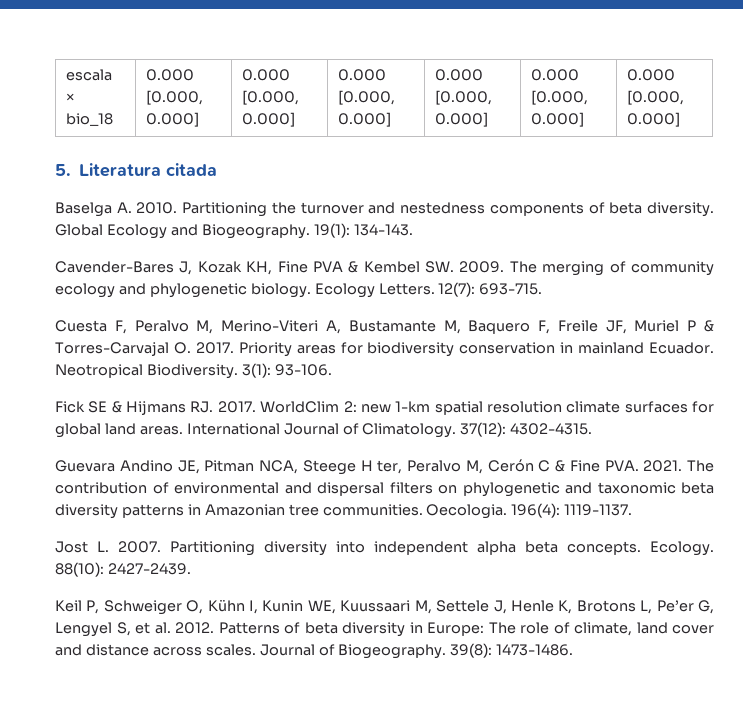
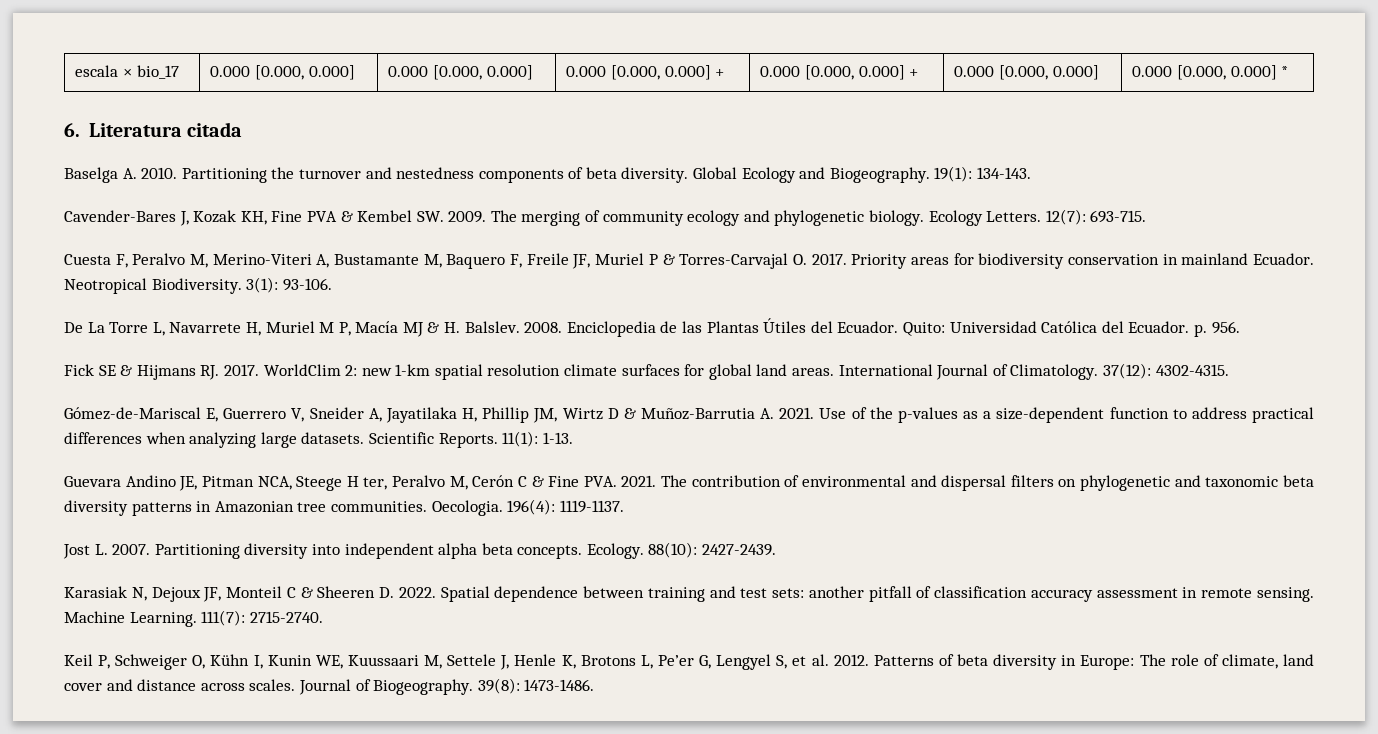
[66,113,114,126] [146,69,195,81] [146,90,204,105] [146,112,200,127] [242,69,291,81] [242,90,300,105] [242,112,296,127] [338,69,387,81] [338,90,396,105] [338,112,392,127] [435,69,484,81] [435,90,493,105] [435,112,489,127] [531,69,580,81] [531,90,589,105] [531,112,585,127] [627,69,676,81] [627,90,685,105] [627,112,681,127] [55,164,71,176] bio_18 | 0.000 [0.000, 0.000] | 0.000 [0.000, 0.000] | 0.000 [0.000, 0.000] | 0.000 [0.000, 0.000] | 0.000 [0.000, 0.000] | 0.000 [0.000, 0.000] // 5. -> [136,65,179,79] [210,65,355,80] [388,65,533,80] [566,65,725,80] [760,65,919,80] [954,65,1099,80] [1132,65,1289,80] [64,123,80,137] bio_17 | 0.000 [0.000, 0.000] | 0.000 [0.000, 0.000] | 0.000 [0.000, 0.000] + | 0.000 [0.000, 0.000] + | 0.000 [0.000, 0.000] | 0.000 [0.000, 0.000] * // 6.
(332, 370) none -> [64,318,1240,337] // De La Torre L, Navarrete H, Muriel M P, Macía MJ & H. Balslev. 2008. Enciclopedia de las Plantas Útiles del Ecuador. Quito: Universidad Católica del Ecuador. p. 956.
(593, 429) none -> [64,407,1315,423] [64,431,573,448] // Gómez-de-Mariscal E, Guerrero V, Sneider A, Jayatilaka H, Phillip JM, Wirtz D & Muñoz-Barrutia A. 2021. Use of the p-values as a size-dependent function to address practical differences when analyzing large datasets. Scientific Reports. 11(1): 1-13.
(191, 569) none -> [64,586,1314,602] [64,610,323,627] // Karasiak N, Dejoux JF, Monteil C & Sheeren D. 2022. Spatial dependence between training and test sets: another pitfall of classification accuracy assessment in remote sensing. Machine Learning. 111(7): 2715-2740.

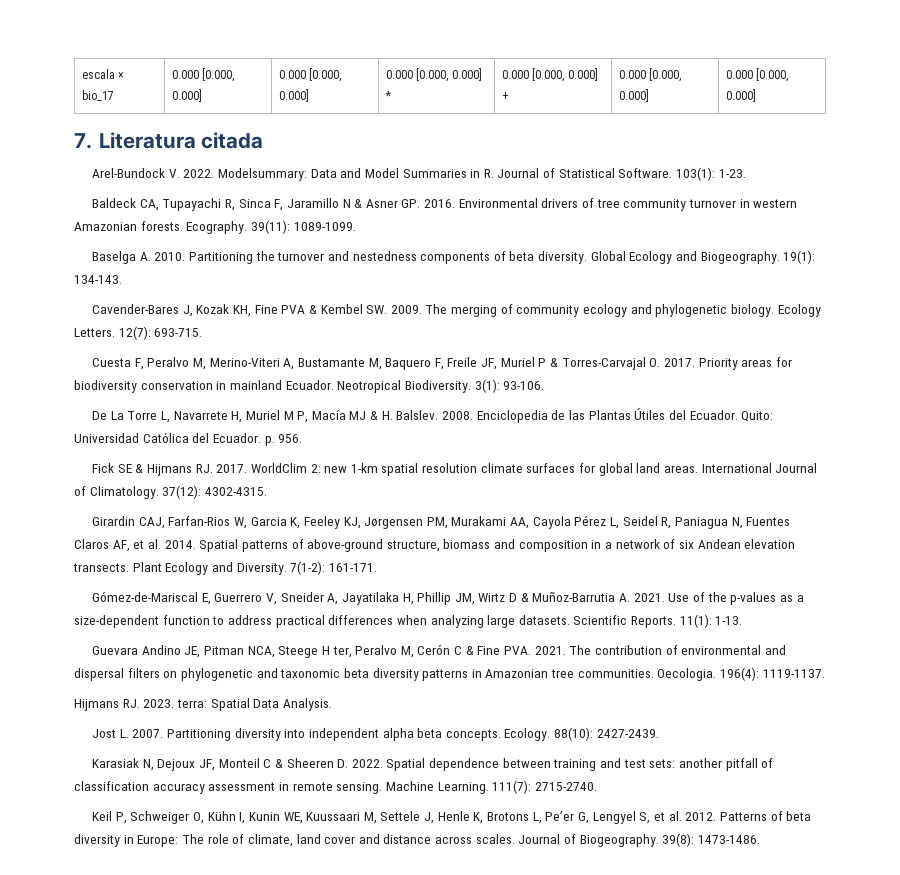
[715,69,725,77] + -> [385,91,392,100] *
[1281,66,1289,77] [64,123,80,137] * // 6. -> [74,133,92,149] // 7.
(242, 129) none -> [92,167,746,181] [92,198,798,211] [74,220,356,234] // Arel-Bundock V. 2022. Modelsummary: Data and Model Summaries in R. Journal of Statistical Software. 103(1): 1-23. // Baldeck CA, Tupayachi R, Sinca F, Jaramillo N & Asner GP. 2016. Environmental drivers of tree community turnover in western Amazonian forests. Ecography. 39(11): 1089-1099.
(1229, 370) none -> [92,515,791,529] [74,539,796,552] [73,561,377,575] // Girardin CAJ, Farfan-Rios W, Garcia K, Feeley KJ, Jørgensen PM, Murakami AA, Cayola Pérez L, Seidel R, Paniagua N, Fuentes Claros AF, et al. 2014. Spatial patterns of above-ground structure, biomass and composition in a network of six Andean elevation transects. Plant Ecology and Diversity. 7(1-2): 161-171.
(624, 506) none -> [74,698,332,711] // Hijmans RJ. 2023. terra: Spatial Data Analysis.

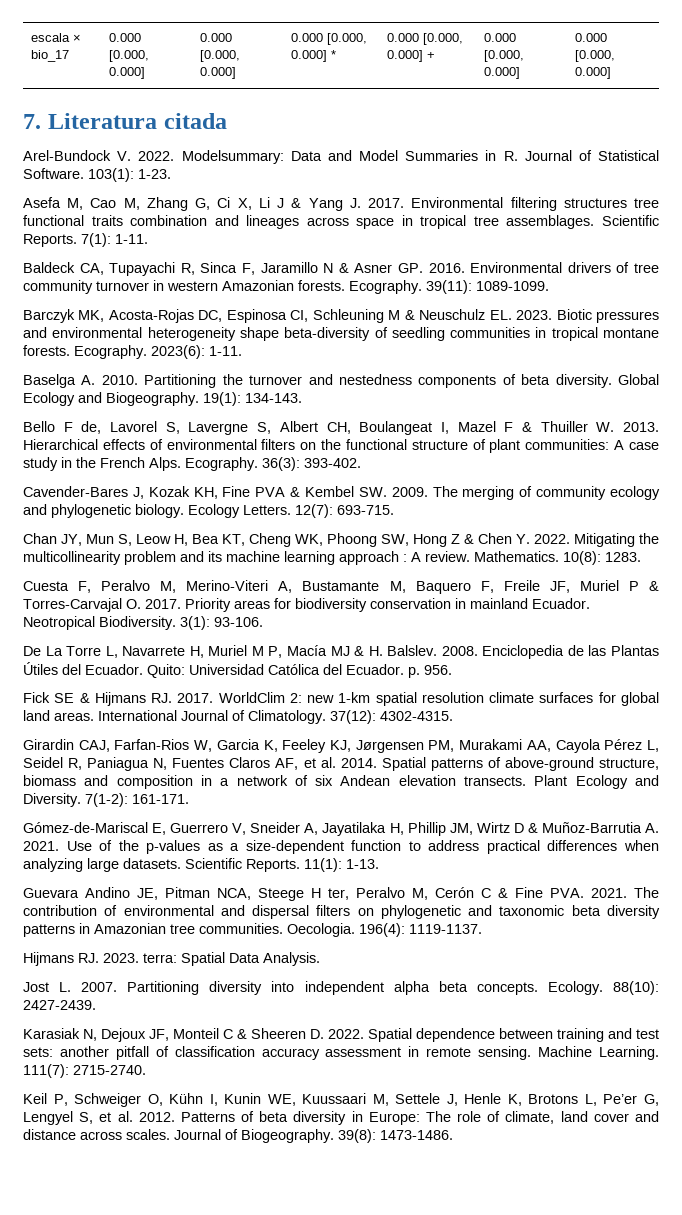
(746, 173) none -> [23,197,660,211] [23,215,659,229] [23,233,148,247] // Asefa M, Cao M, Zhang G, Ci X, Li J & Yang J. 2017. Environmental filtering structures tree functional traits combination and lineages across space in tropical tree assemblages. Scientific Reports. 7(1): 1-11.
(356, 226) none -> [23,309,659,323] [23,327,659,341] [23,345,242,359] // Barczyk MK, Acosta-Rojas DC, Espinosa CI, Schleuning M & Neuschulz EL. 2023. Biotic pressures and environmental heterogeneity shape beta-diversity of seedling communities in tropical montane forests. Ecography. 2023(6): 1-11.
(122, 279) none -> [23,421,659,435] [23,439,659,453] [23,457,361,471] // Bello F de, Lavorel S, Lavergne S, Albert CH, Boulangeat I, Mazel F & Thuiller W. 2013. Hierarchical effects of environmental filters on the functional structure of plant communities: A case study in the French Alps. Ecography. 36(3): 393-402.
(203, 332) none -> [23,533,659,547] [23,551,641,565] // Chan JY, Mun S, Leow H, Bea KT, Cheng WK, Phoong SW, Hong Z & Chen Y. 2022. Mitigating the multicollinearity problem and its machine learning approach : A review. Mathematics. 10(8): 1283.

